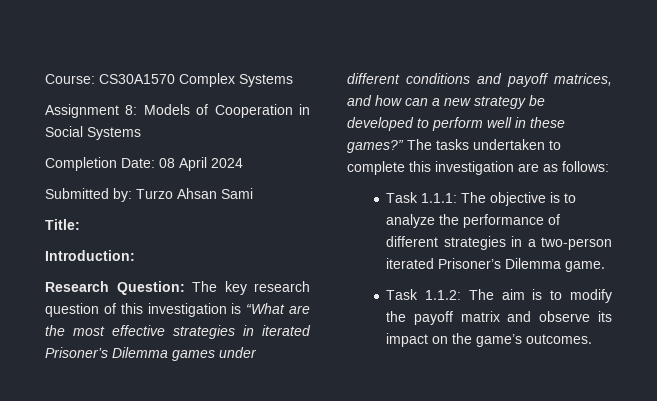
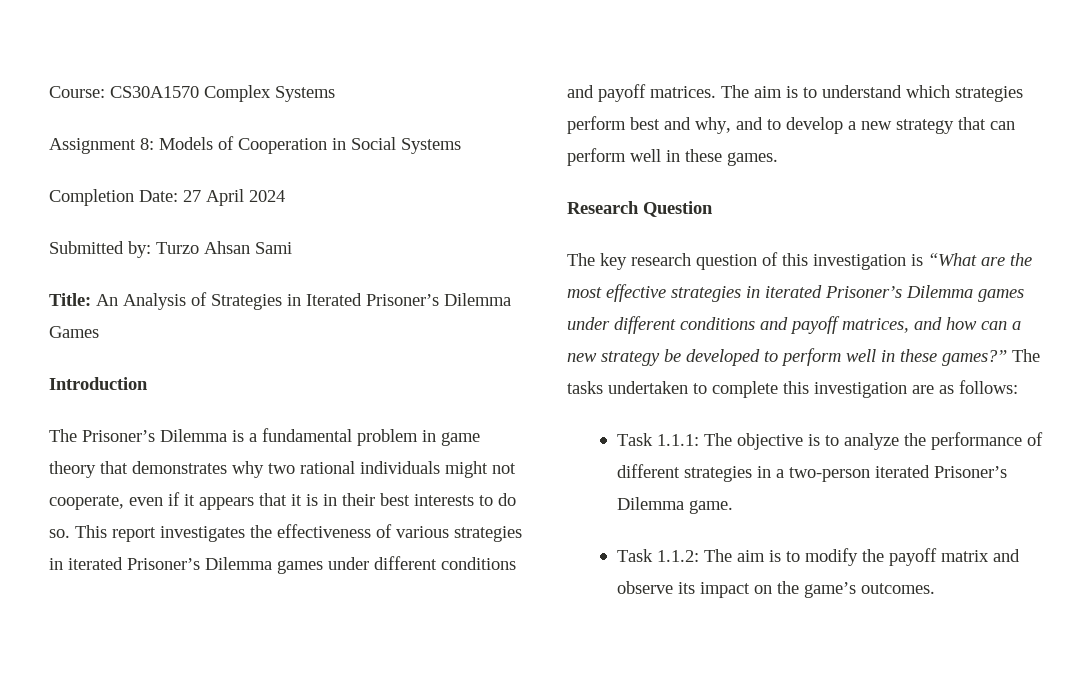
[159,158,175,168] 08 -> [183,190,201,202] 27
[45,250,135,261] // Introduction: -> [96,292,511,310] [49,326,99,338] [49,377,148,390] [49,428,480,446] [49,461,516,478] [49,492,516,510] [49,524,522,542] [49,556,516,574] [567,84,1023,102] [567,116,1015,134] [567,148,778,166] An Analysis of Strategies in Iterated Prisoner’s Dilemma Games // Introduction // The Prisoner’s Dilemma is a fundamental problem in game theory that demonstrates why two rational individuals might not cooperate, even if it appears that it is in their best interests to do so. This report investigates the effectiveness of various strategies in iterated Prisoner’s Dilemma games under different conditions and payoff matrices. The aim is to understand which strategies perform best and why, and to develop a new strategy that can perform well in these games.
[116,281,185,295] Question: -> [643,201,713,217] Question //

